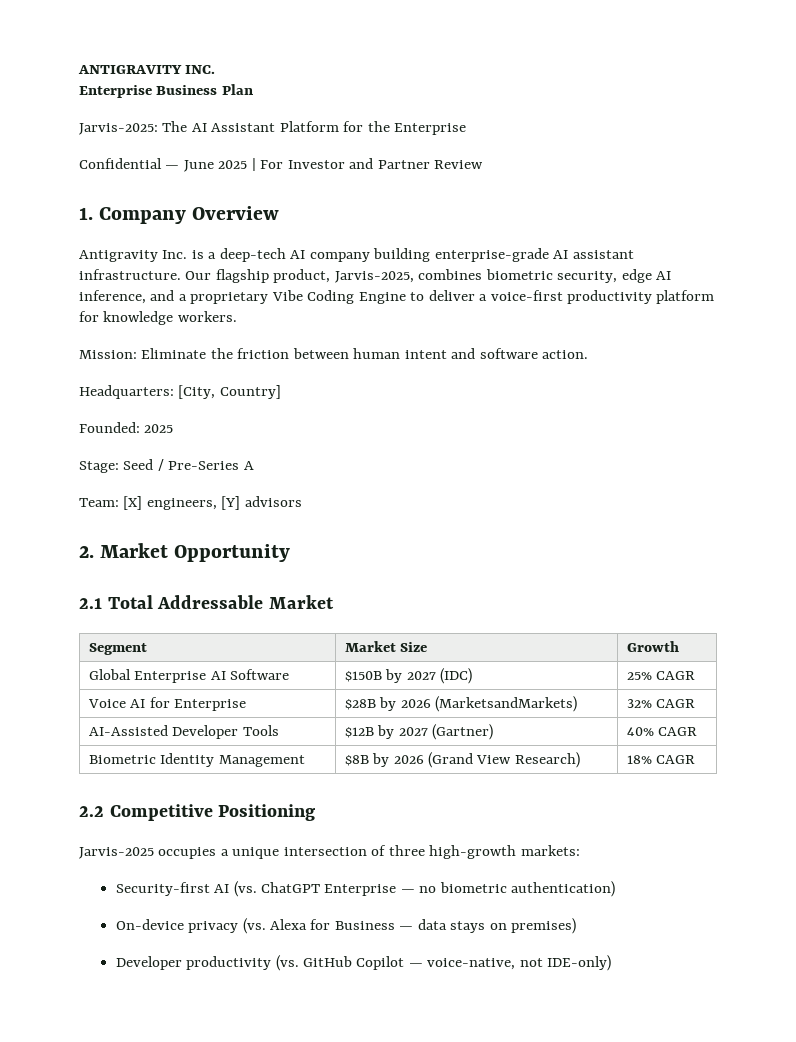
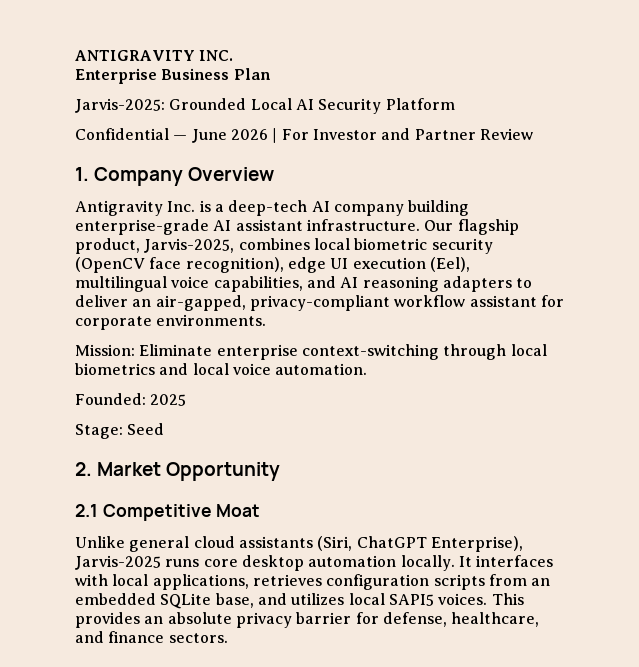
[162,121,467,135] The AI Assistant Platform for the Enterprise -> [169,98,455,114] Grounded Local AI Security Platform
[218,160,248,169] 2025 -> [230,129,268,140] 2026
[485,269,672,283] [79,290,715,304] [79,311,237,325] [79,348,589,359] [79,385,281,399] [79,422,174,433] [79,459,254,473] [79,496,302,510] [79,543,291,562] [79,595,334,609] [88,643,147,655] [344,641,428,652] [626,641,679,652] [88,669,289,683] [344,668,472,684] [626,671,696,680] [87,697,246,711] [344,696,577,712] [626,699,696,708] [88,725,279,739] [344,724,493,740] [626,727,698,736] [88,753,305,767] [344,752,580,768] [626,755,696,764] [79,804,316,821] [79,845,580,859] [115,881,616,897] [115,918,577,934] [115,955,612,971] biometric security, edge AI inference, and a proprietary Vibe Coding Engine to deliver a voice-first productivity platform for knowledge workers. // Mission: Eliminate the friction between human intent and software action. // Headquarters: [City, Country] // Founded: 2025 // Stage: Seed / Pre-Series A // Team: [X] engineers, [Y] advisors // 2. Market Opportunity // 2.1 Total Addressable Market // Segment | Market Size | Growth // Global Enterprise AI Software | $150B by 2027 (IDC) | 25% CAGR // Voice AI for Enterprise | $28B by 2026 (MarketsandMarkets) | 32% CAGR // AI-Assisted Developer Tools | $12B by 2027 (Gartner) | 40% CAGR // Biometric Identity Management | $8B by 2026 (Grand View Research) | 18% CAGR // 2.2 Competitive Positioning // Jarvis-2025 occupies a unique intersection of three high-growth markets: // Security-first AI (vs. ChatGPT Enterprise — no biometric authentication) // On-device privacy (vs. Alexa for Business — data stays on premises) // Developer productivity (vs. GitHub Copilot — voice-native, not IDE-only) -> [313,238,493,254] [75,257,470,273] [75,276,533,292] [75,295,564,311] [75,314,267,330] [75,344,547,360] [75,363,368,375] [75,393,187,406] [75,423,165,439] [75,462,281,481] [75,504,261,521] [75,536,523,552] [75,555,554,571] [75,574,551,590] [75,593,524,609] [75,612,540,628] [75,631,228,643] local biometric security (OpenCV face recognition), edge UI execution (Eel), multilingual voice capabilities, and AI reasoning adapters to deliver an air-gapped, privacy-compliant workflow assistant for corporate environments. // Mission: Eliminate enterprise context-switching through local biometrics and local voice automation. // Founded: 2025 // Stage: Seed // 2. Market Opportunity // 2.1 Competitive Moat // Unlike general cloud assistants (Siri, ChatGPT Enterprise), Jarvis-2025 runs core desktop automation locally. It interfaces with local applications, retrieves configuration scripts from an embedded SQLite base, and utilizes local SAPI5 voices. This provides an absolute privacy barrier for defense, healthcare, and finance sectors.

